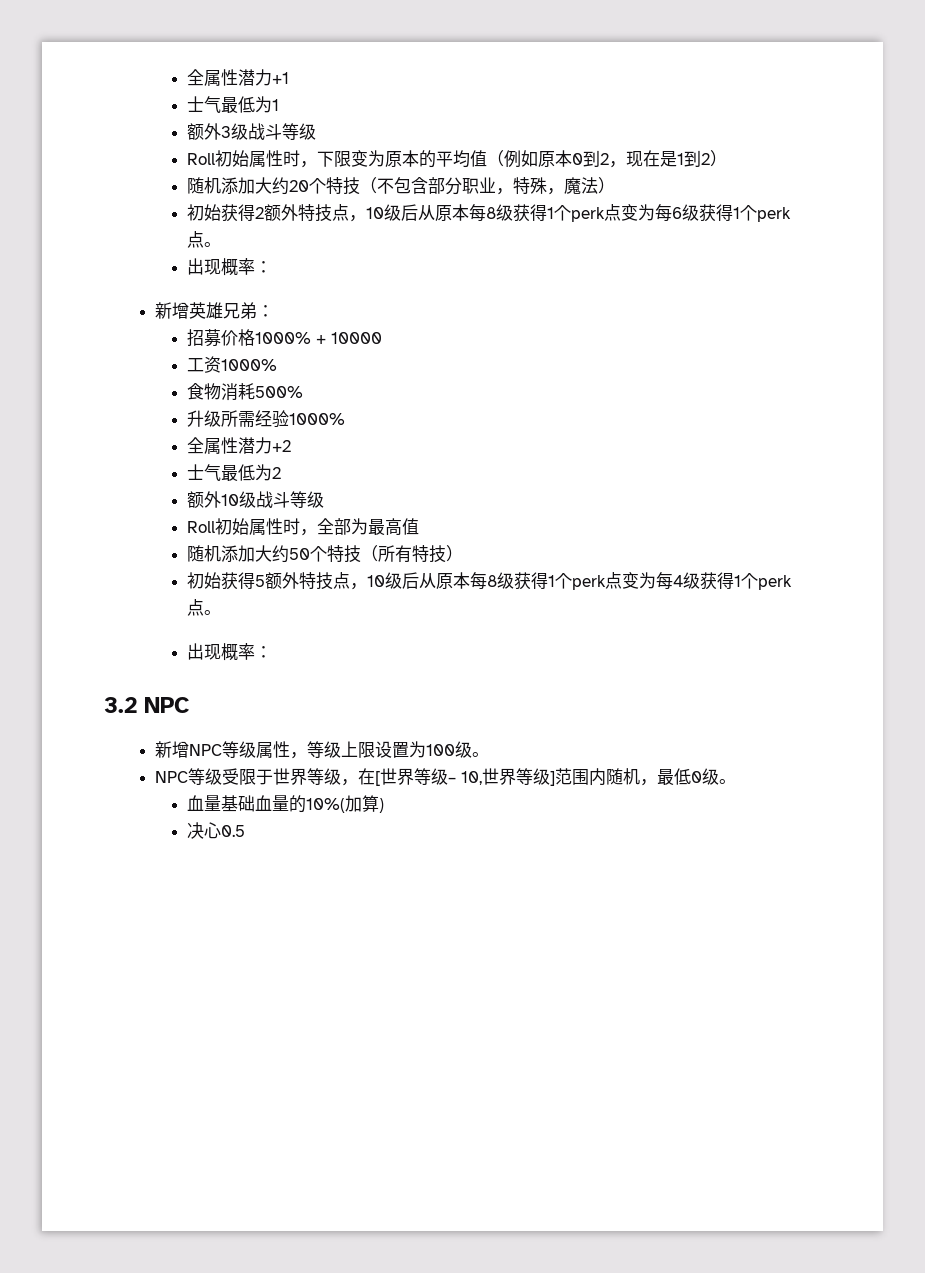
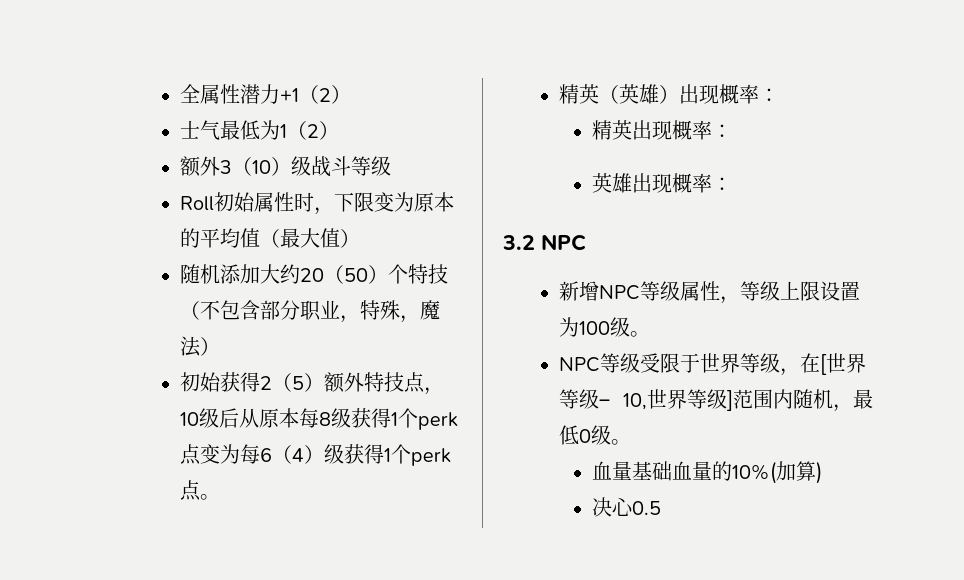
(290, 78) none -> [299,85,352,104] （2）
(280, 105) none -> [287,121,340,140] （2）
(232, 132) none -> [232,157,292,176] （10）
[504,150,711,168] 例如原本0到2，现在是1到2 -> [280,228,341,248] 最大值
(310, 186) none -> [324,265,389,284] （50）
(265, 213) none -> [272,373,325,392] （5）
[682,204,792,222] [187,231,222,248] [187,258,273,276] [154,302,274,319] [187,329,383,347] [187,356,278,373] [187,383,304,401] [187,410,346,428] [187,437,292,454] [187,464,282,481] [187,491,325,509] [187,518,420,536] [187,545,464,563] [187,572,793,590] [187,599,222,616] 级获得1个perk点。 // 出现概率： // 新增英雄兄弟： // 招募价格1000% + 10000 // 工资1000% // 食物消耗500% // 升级所需经验1000% // 全属性潜力+2 // 士气最低为2 // 额外10级战斗等级 // Roll初始属性时，全部为最高值 // 随机添加大约50个特技（所有特技） // 初始获得5额外特技点，10级后从原本每8级获得1个perk点变为每4级获得1个perk点。 // -> [272,444,452,466] [180,480,221,501] [558,84,779,104] [592,120,733,140] [592,173,633,193] （4）级获得1个perk点。 // 精英（英雄）出现概率： // 精英出现概率： // 英雄

